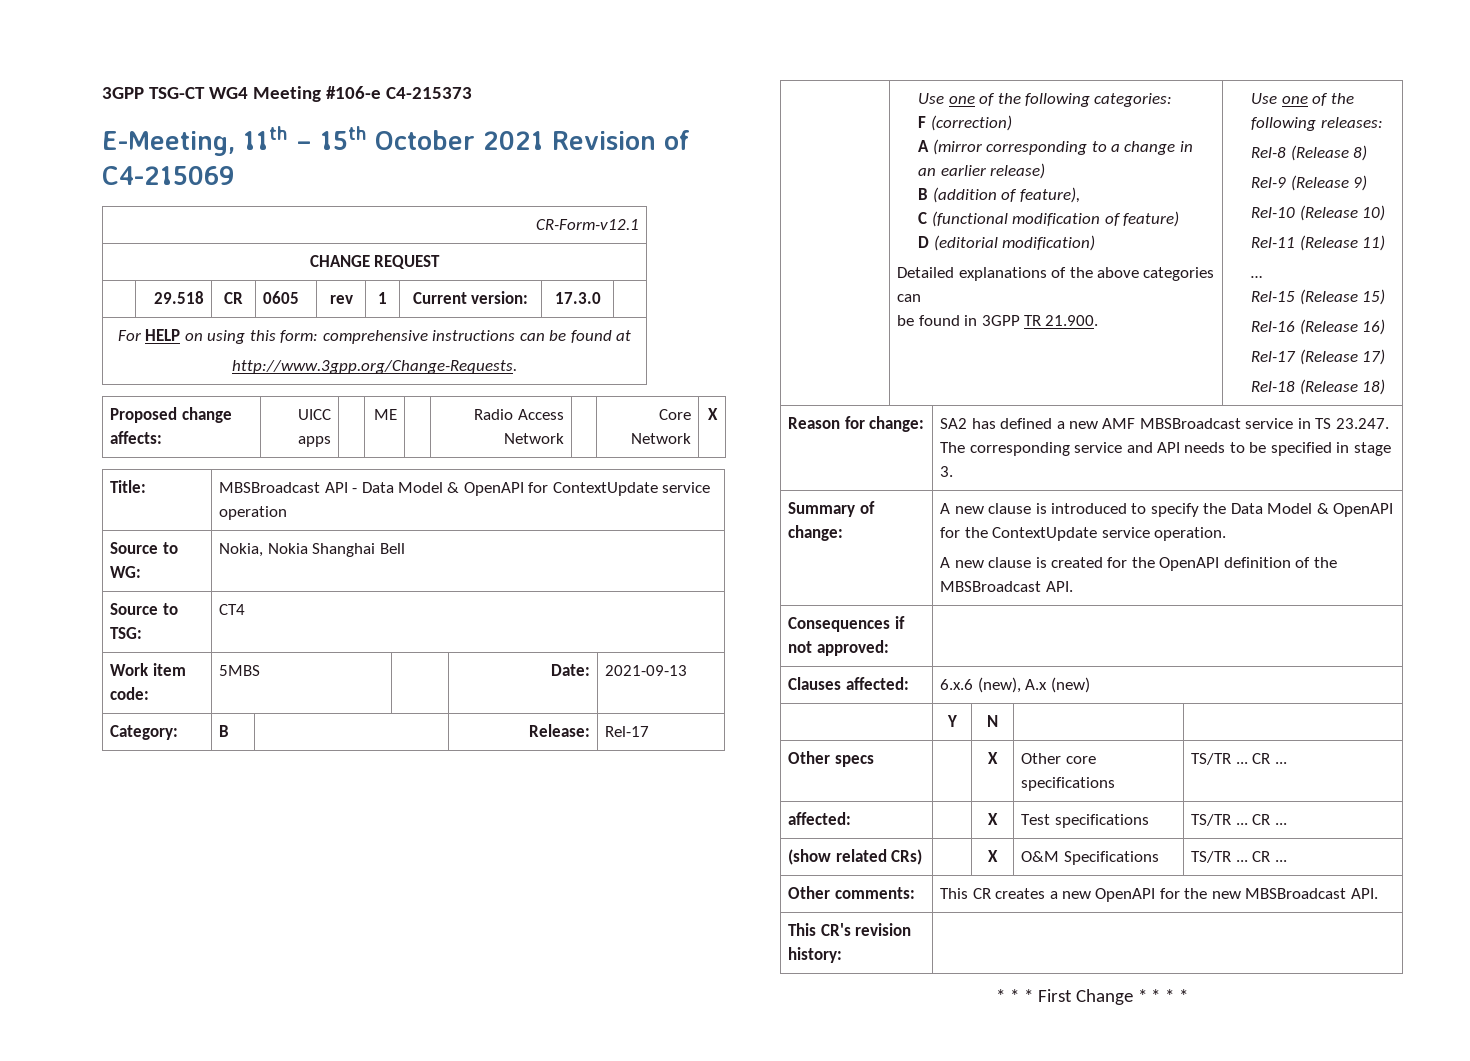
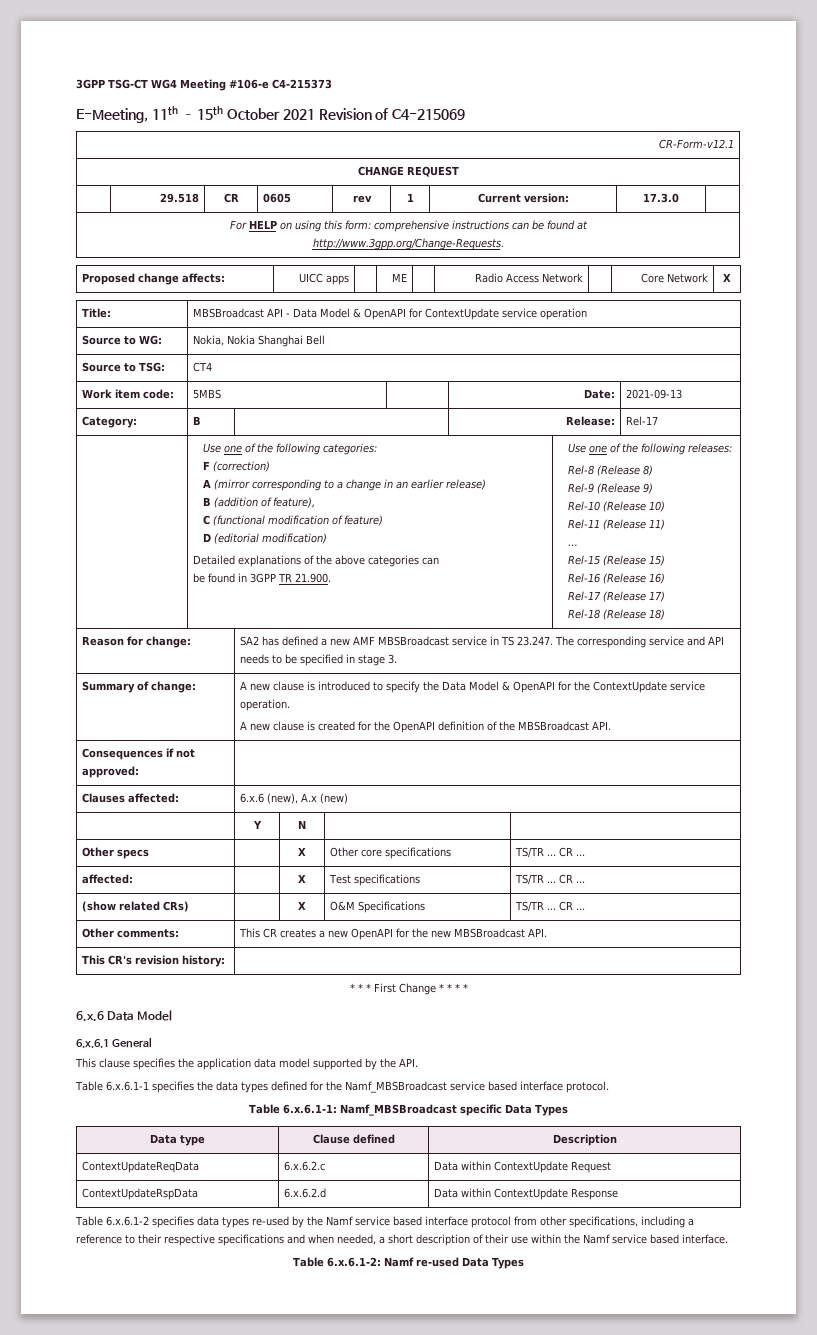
(1189, 995) none -> [76,1010,173,1021] [76,1037,152,1048] [75,1058,418,1070] [75,1081,609,1093] [249,1104,568,1116] [150,1134,205,1146] [312,1134,395,1144] [552,1134,617,1146] [82,1161,200,1173] [284,1161,326,1171] [434,1161,612,1173] [82,1188,199,1200] [284,1188,327,1198] [434,1188,619,1200] [75,1216,694,1228] [76,1234,728,1246] [292,1257,525,1269] // 6.x.6 Data Model // 6.x.6.1 General // This clause specifies the application data model supported by the API. // Table 6.x.6.1-1 specifies the data types defined for the Namf_MBSBroadcast service based interface protocol. // Table 6.x.6.1-1: Namf_MBSBroadcast specific Data Types // Data type | Clause defined | Description // ContextUpdateReqData | 6.x.6.2.c | Data within ContextUpdate Request // ContextUpdateRspData | 6.x.6.2.d | Data within ContextUpdate Response // Table 6.x.6.1-2 specifies data types re-used by the Namf service based interface protocol from other specifications, including a reference to their respective specifications and when needed, a short description of their use within the Namf service based interface. // Table 6.x.6.1-2: Namf re-used Data Types

